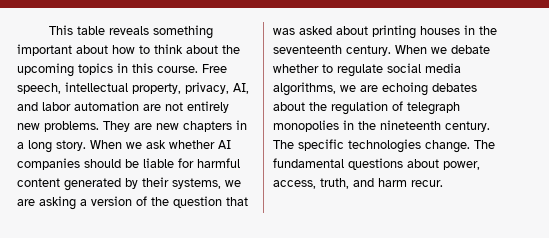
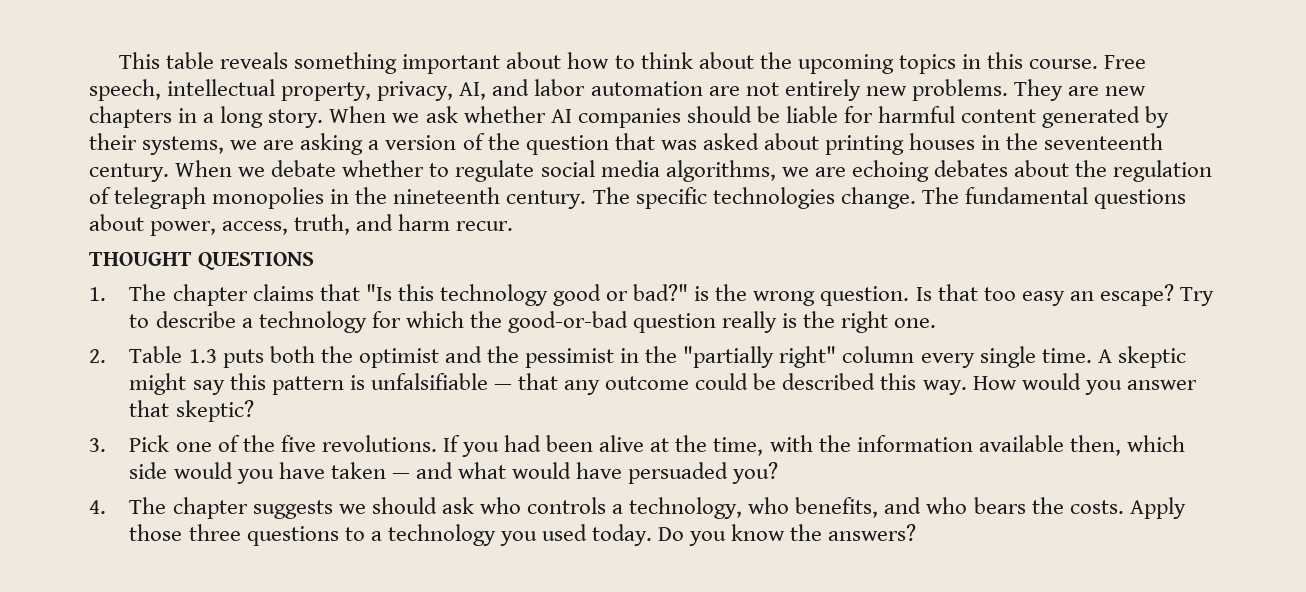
(443, 183) none -> [89,252,315,270] [89,284,1214,306] [129,311,937,333] [89,346,1186,368] [129,373,1197,395] [129,400,254,422] [89,435,1185,457] [129,462,779,484] [89,497,1186,519] [129,524,917,546] // THOUGHT QUESTIONS // 1. The chapter claims that "Is this technology good or bad?" is the wrong question. Is that too easy an escape? Try to describe a technology for which the good-or-bad question really is the right one. // 2. Table 1.3 puts both the optimist and the pessimist in the "partially right" column every single time. A skeptic might say this pattern is unfalsifiable — that any outcome could be described this way. How would you answer that skeptic? // 3. Pick one of the five revolutions. If you had been alive at the time, with the information available then, which side would you have taken — and what would have persuaded you? // 4. The chapter suggests we should ask who controls a technology, who benefits, and who bears the costs. Apply those three questions to a technology you used today. Do you know the answers?

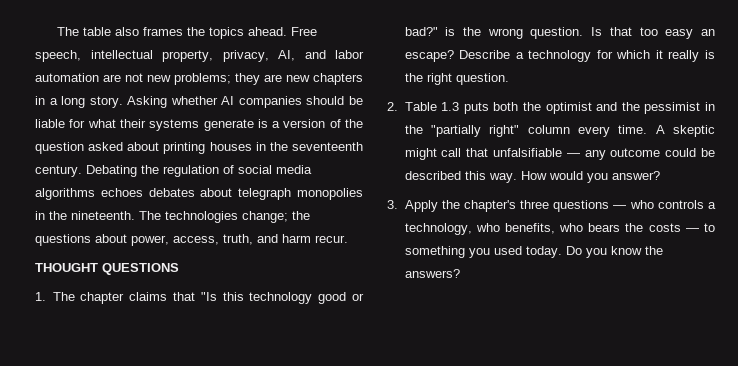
[119,52,1099,74] This table reveals something important about how to think about the upcoming topics in this course. -> [56,27,287,39] The table also frames the topics ahead.
[784,79,1063,101] entirely new problems. They -> [147,73,260,85] new problems; they
[329,106,458,123] When we ask -> [127,96,168,108] Asking
[878,106,1170,128] [89,133,364,155] harmful content generated by their systems, we are asking -> [87,119,268,131] what their systems generate is
[614,133,697,150] that was -> (84, 148) none
[175,160,1213,182] [89,187,1088,209] When we debate whether to regulate social media algorithms, we are echoing debates about the regulation of telegraph monopolies in the nineteenth century. The specific technologies change. The fundamental -> [86,165,312,177] [35,188,364,200] [35,211,310,223] Debating the regulation of social media algorithms echoes debates about telegraph monopolies in the nineteenth. The technologies change; the
[1179,287,1214,306] [129,311,236,328] Try to describe -> [459,50,511,59] Describe
[469,311,717,333] the good-or-bad question -> [655,50,663,59] it
[894,318,937,328] one. -> [455,73,509,85] question.
[979,346,1036,368] single -> (610, 131) none
[192,373,365,395] say this pattern is -> [441,148,489,157] call that
[517,373,558,390] that -> (580, 155) none
[1126,380,1197,390] [129,400,254,422] [89,435,1185,457] [129,462,779,484] [89,497,474,519] answer that skeptic? // 3. Pick one of the five revolutions. If you had been alive at the time, with the information available then, which side would you have taken — and what would have persuaded you? // 4. The chapter suggests we should ask -> [611,171,660,180] [387,200,627,212] answer? // 3. Apply the chapter's three questions —
[884,497,922,514] and -> (555, 228) none
[1069,497,1186,519] [129,524,496,546] costs. Apply those three questions to a technology -> [648,223,715,232] [404,246,465,258] costs — to something

